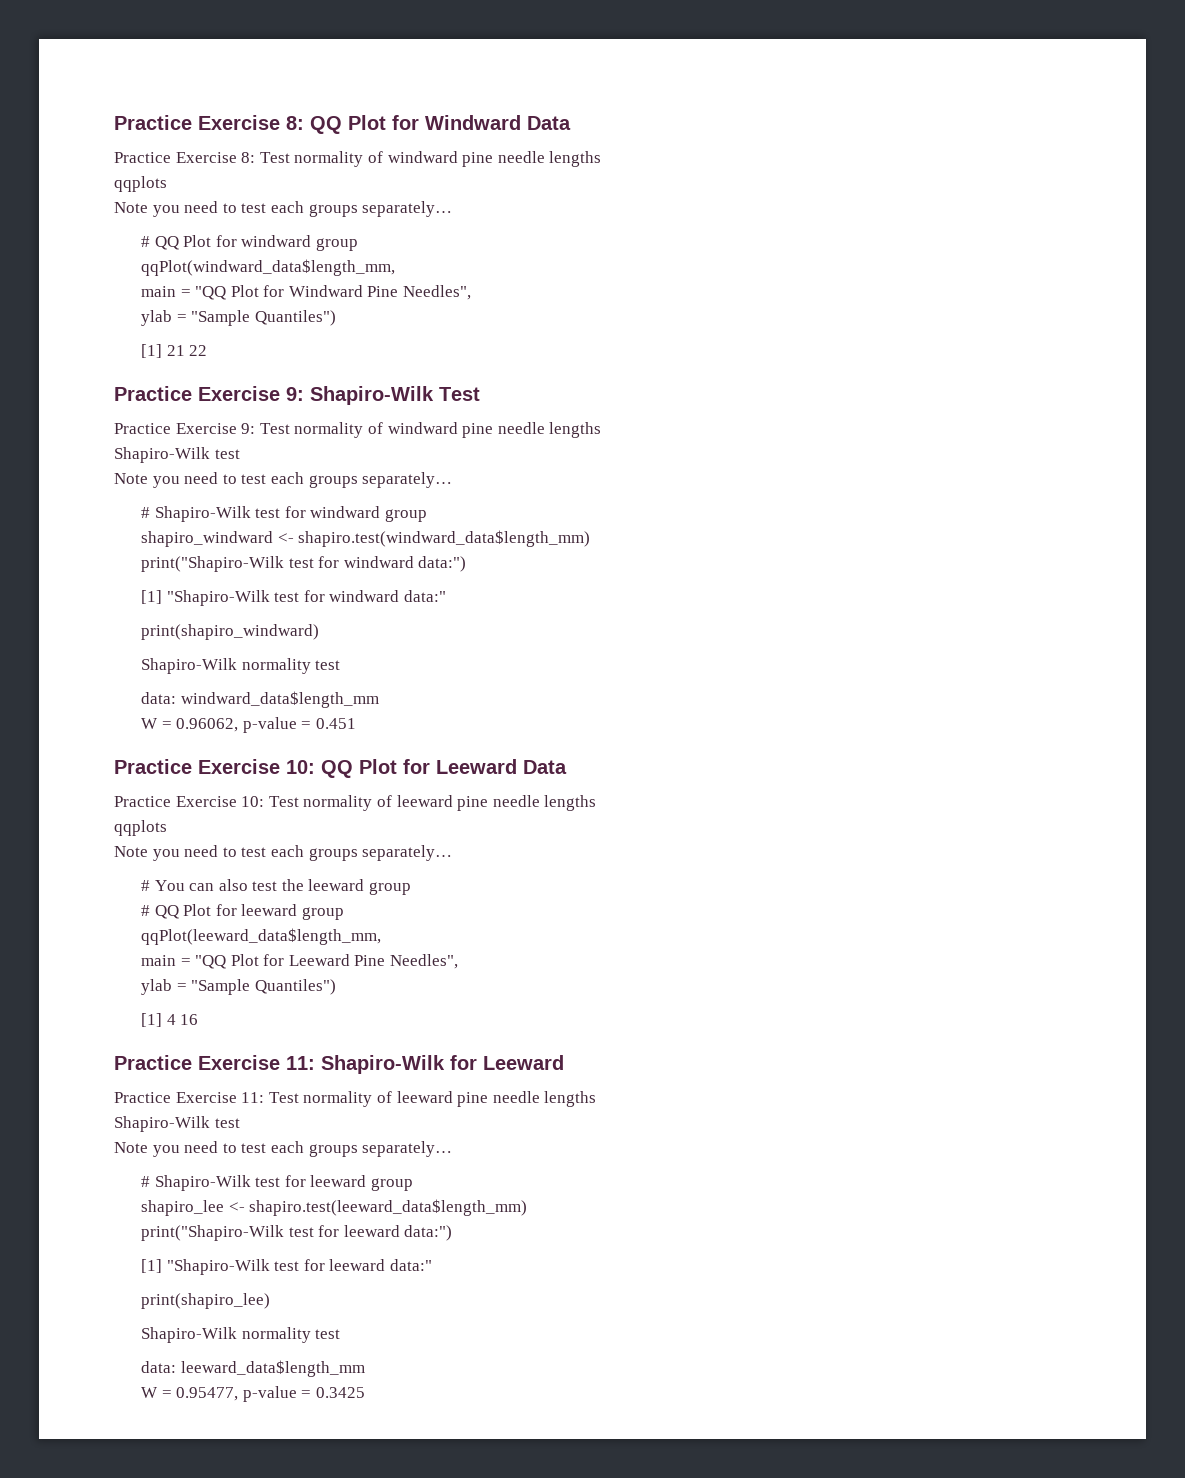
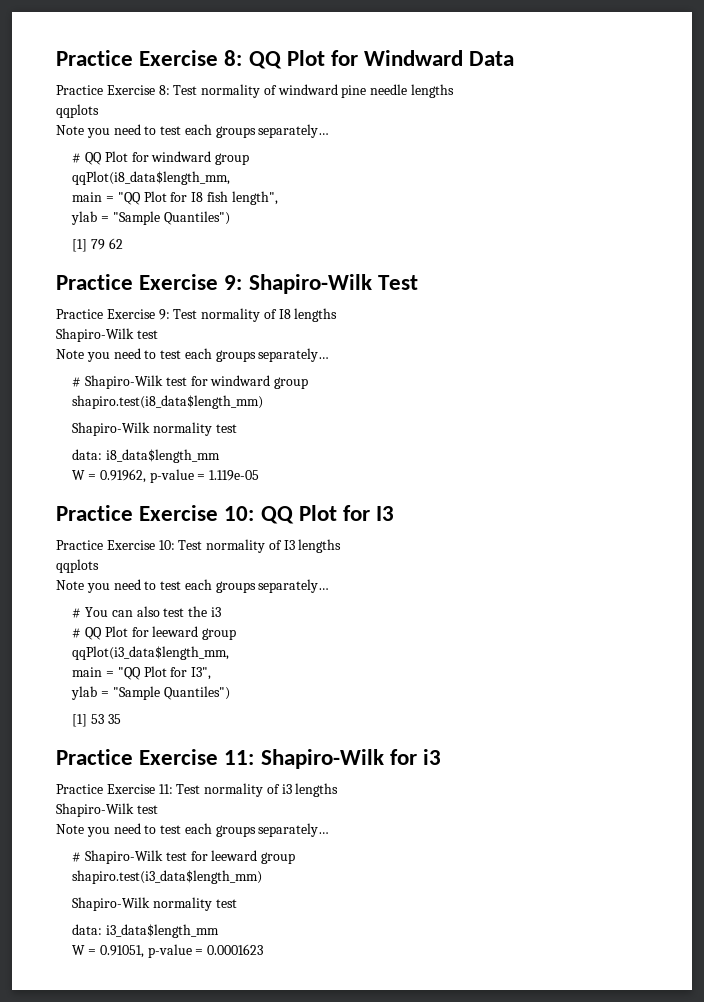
[140,259,395,276] [140,285,472,300] [140,310,336,326] [140,344,208,358] qqPlot(windward_data$length_mm, // main = "QQ Plot for Windward Pine Needles", // ylab = "Sample Quantiles") // [1] 21 22 -> [72,171,231,185] [72,191,278,205] [71,211,230,225] [72,238,123,252] qqPlot(i8_data$length_mm, // main = "QQ Plot for I8 fish length", // ylab = "Sample Quantiles") // [1] 79 62
[387,422,545,438] windward pine needle -> [278,309,291,319] I8
[140,530,591,547] [140,556,467,572] [140,590,446,606] [140,624,319,640] [140,658,341,674] [140,691,379,708] [140,717,356,733] shapiro_windward <- shapiro.test(windward_data$length_mm) // print("Shapiro-Wilk test for windward data:") // [1] "Shapiro-Wilk test for windward data:" // print(shapiro_windward) // Shapiro-Wilk normality test // data: windward_data$length_mm // W = 0.96062, p-value = 0.451 -> [72,395,264,409] [72,422,237,436] [72,449,221,463] [72,469,260,483] shapiro.test(i8_data$length_mm) // Shapiro-Wilk normality test // data: i8_data$length_mm // W = 0.91962, p-value = 1.119e-05
[436,759,567,774] Leeward Data -> [376,506,395,521] I3
[396,795,540,811] leeward pine needle -> [283,540,295,550] I3
[308,879,412,895] leeward group -> [211,607,222,617] i3
[140,928,381,945] [140,954,459,969] [140,979,336,995] [140,1013,199,1027] qqPlot(leeward_data$length_mm, // main = "QQ Plot for Leeward Pine Needles", // ylab = "Sample Quantiles") // [1] 4 16 -> [72,646,230,660] [72,666,212,680] [71,686,230,700] [72,714,121,727] qqPlot(i3_data$length_mm, // main = "QQ Plot for I3", // ylab = "Sample Quantiles") // [1] 53 35
[483,1055,564,1070] Leeward -> [423,749,442,765] i3
[396,1091,540,1107] leeward pine needle -> [281,784,292,794] i3
[140,1199,528,1216] [140,1225,453,1241] [140,1259,432,1275] [140,1293,270,1309] [140,1327,341,1343] [140,1360,365,1377] [140,1386,365,1402] shapiro_lee <- shapiro.test(leeward_data$length_mm) // print("Shapiro-Wilk test for leeward data:") // [1] "Shapiro-Wilk test for leeward data:" // print(shapiro_lee) // Shapiro-Wilk normality test // data: leeward_data$length_mm // W = 0.95477, p-value = 0.3425 -> [72,870,263,884] [72,897,237,911] [72,924,220,938] [72,944,264,958] shapiro.test(i3_data$length_mm) // Shapiro-Wilk normality test // data: i3_data$length_mm // W = 0.91051, p-value = 0.0001623

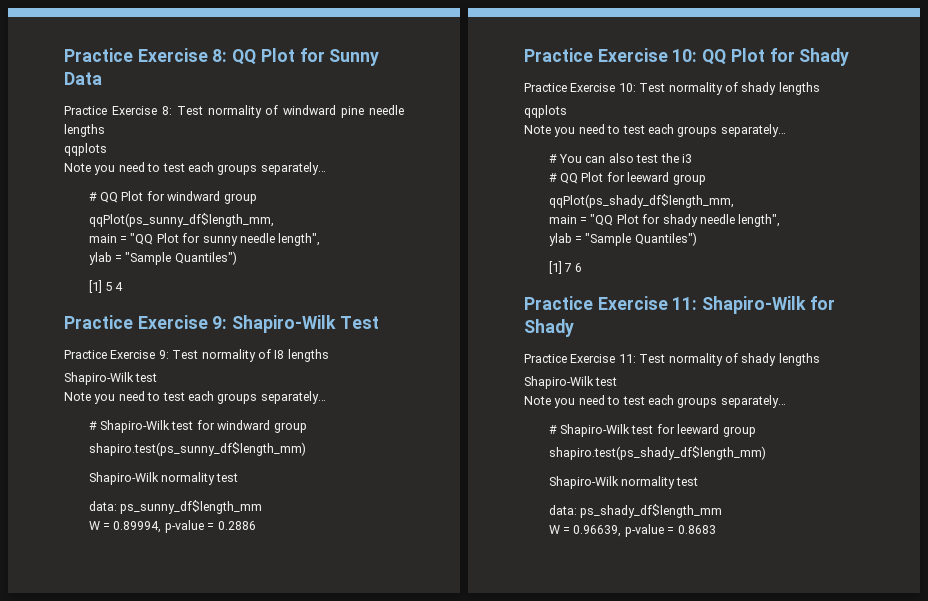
[364,50,464,66] Windward -> [329,49,380,66] Sunny
[72,171,231,185] [72,191,278,205] [71,211,230,225] [72,238,123,252] qqPlot(i8_data$length_mm, // main = "QQ Plot for I8 fish length", // ylab = "Sample Quantiles") // [1] 79 62 -> [88,213,274,227] [88,233,321,246] [88,251,237,265] [88,280,124,293] qqPlot(ps_sunny_df$length_mm, // main = "QQ Plot for sunny needle length", // ylab = "Sample Quantiles") // [1] 5 4
[72,395,264,409] [72,422,237,436] [72,449,221,463] [72,469,260,483] shapiro.test(i8_data$length_mm) // Shapiro-Wilk normality test // data: i8_data$length_mm // W = 0.91962, p-value = 1.119e-05 -> [88,442,306,456] [88,472,239,485] [88,500,263,514] [88,520,256,533] shapiro.test(ps_sunny_df$length_mm) // Shapiro-Wilk normality test // data: ps_sunny_df$length_mm // W = 0.89994, p-value = 0.2886
[376,506,395,521] I3 -> [799,48,850,66] Shady
[283,540,295,550] I3 -> [741,82,777,95] shady
[72,646,230,660] [72,666,212,680] [71,686,230,700] [72,714,121,727] qqPlot(i3_data$length_mm, // main = "QQ Plot for I3", // ylab = "Sample Quantiles") // [1] 53 35 -> [548,194,734,208] [548,214,781,227] [548,232,697,246] [548,261,583,274] qqPlot(ps_shady_df$length_mm, // main = "QQ Plot for shady needle length", // ylab = "Sample Quantiles") // [1] 7 6
[423,749,442,765] i3 -> [524,319,574,337] Shady
[281,784,292,794] i3 -> [741,353,777,366] shady
[72,870,263,884] [72,897,237,911] [72,924,220,938] [72,944,264,958] shapiro.test(i3_data$length_mm) // Shapiro-Wilk normality test // data: i3_data$length_mm // W = 0.91051, p-value = 0.0001623 -> [548,446,766,460] [548,476,699,489] [548,504,723,518] [548,524,716,537] shapiro.test(ps_shady_df$length_mm) // Shapiro-Wilk normality test // data: ps_shady_df$length_mm // W = 0.96639, p-value = 0.8683

